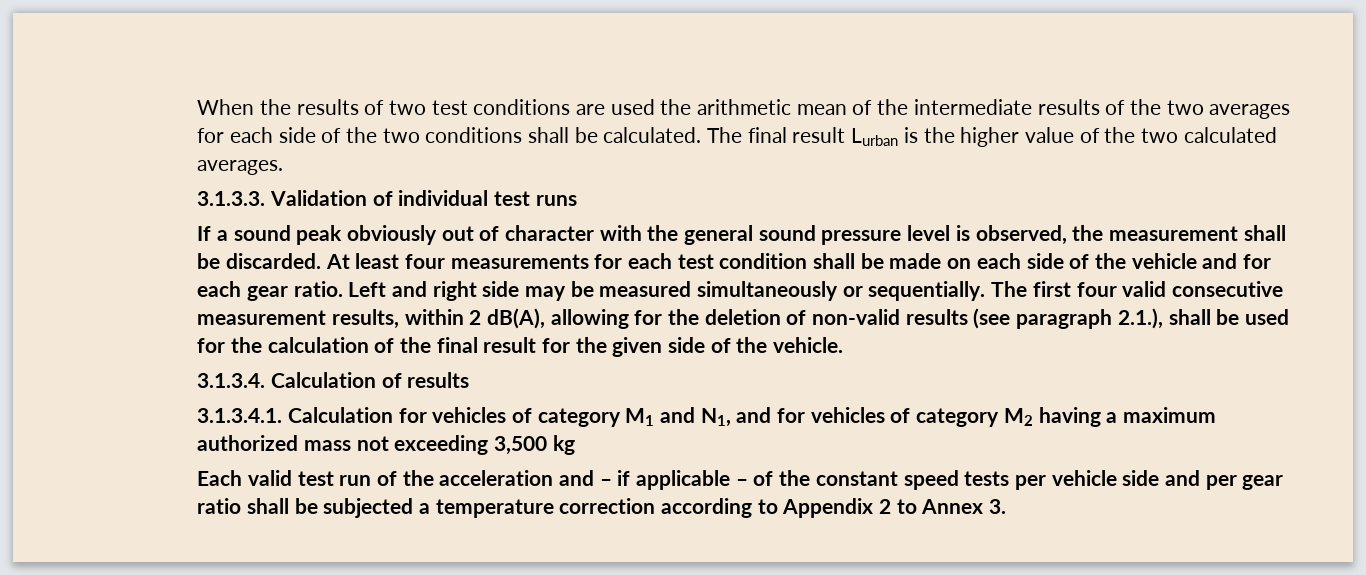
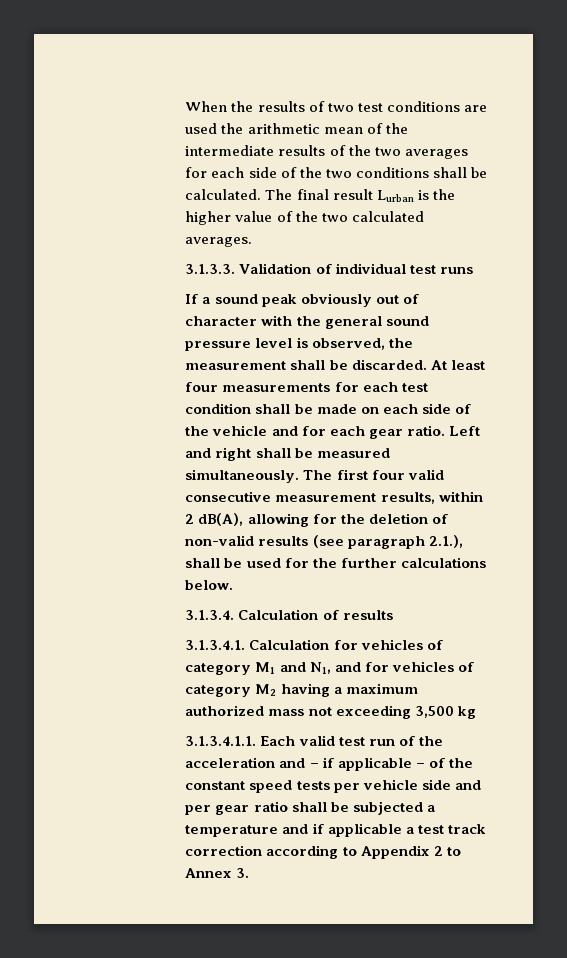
[482,281,986,301] side may be measured simultaneously or sequentially. -> [255,448,390,458] [185,469,300,483] shall be measured simultaneously.
[267,337,844,357] calculation of the final result for the given side of the vehicle. -> [340,557,486,568] [185,580,234,590] further calculations below.
(575, 445) none -> [185,736,257,746] 3.1.3.4.1.1.
(554, 508) none -> [282,823,486,837] and if applicable a test track

